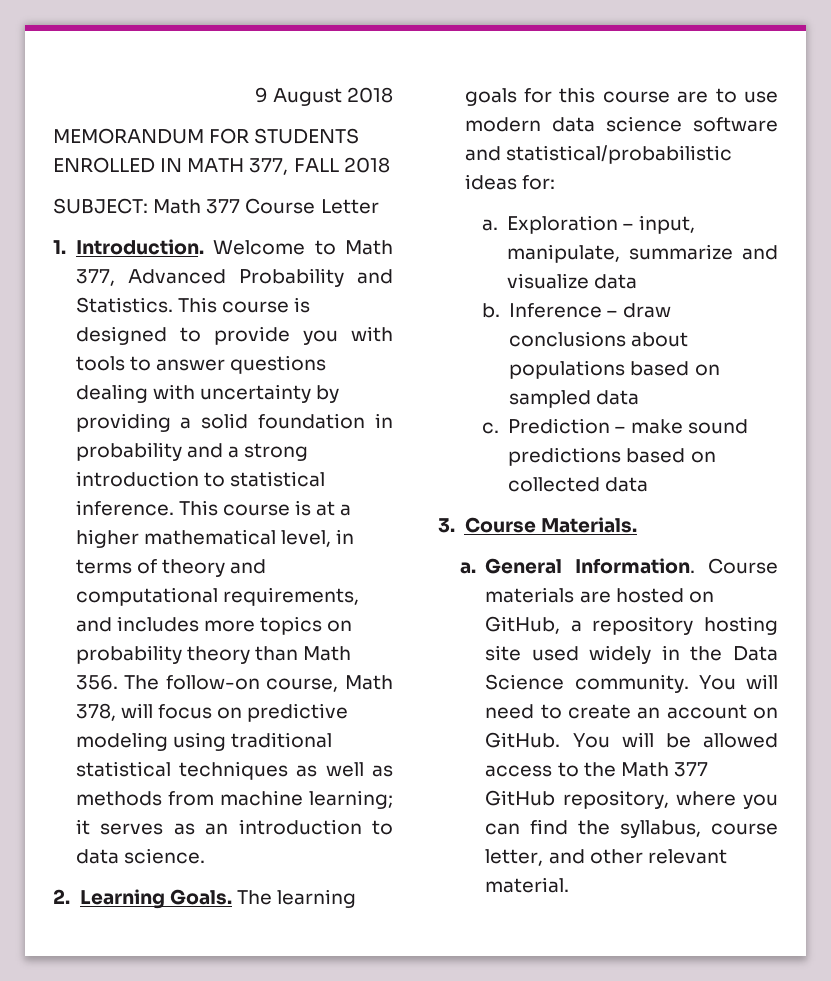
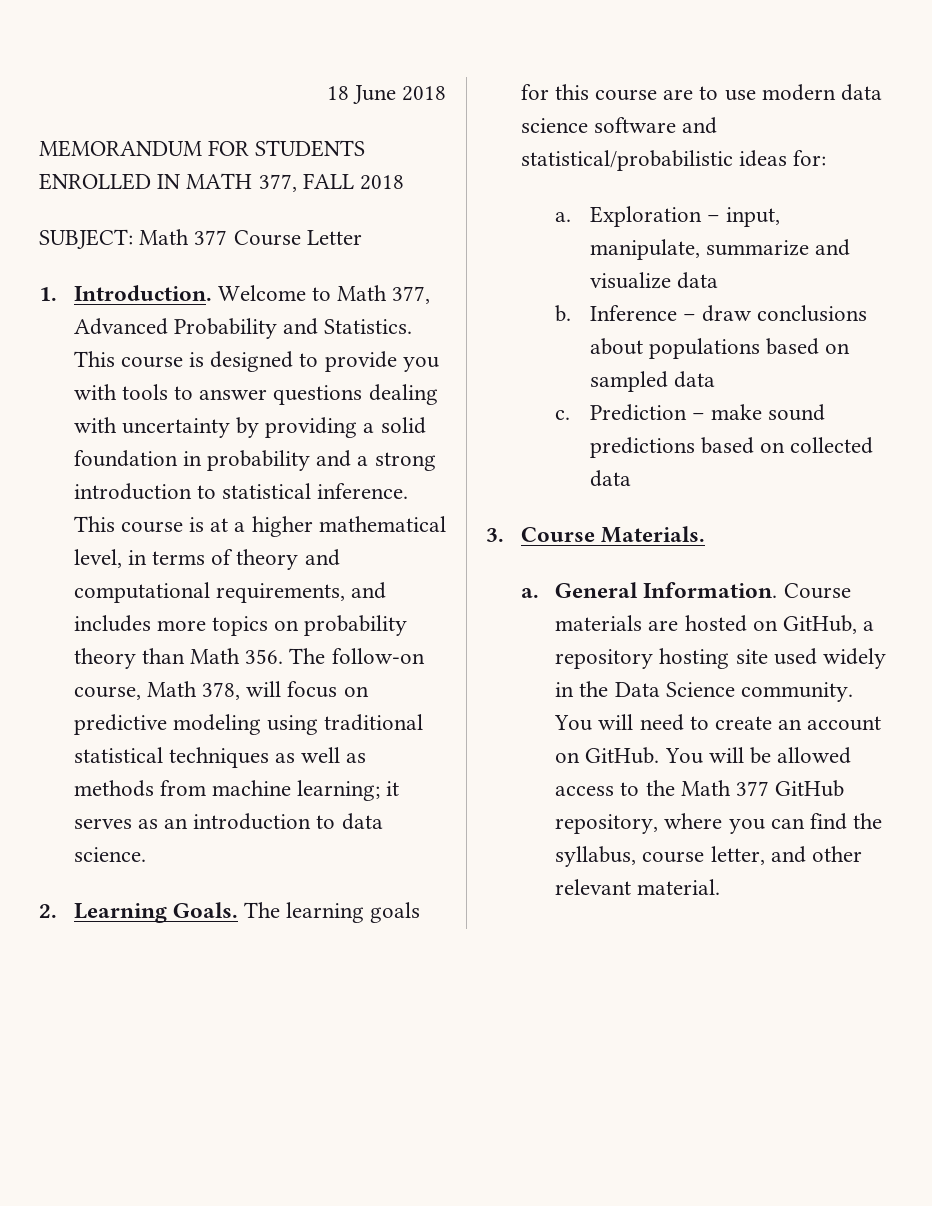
[254,87,342,106] 9 August -> [326,85,396,104] 18 June

